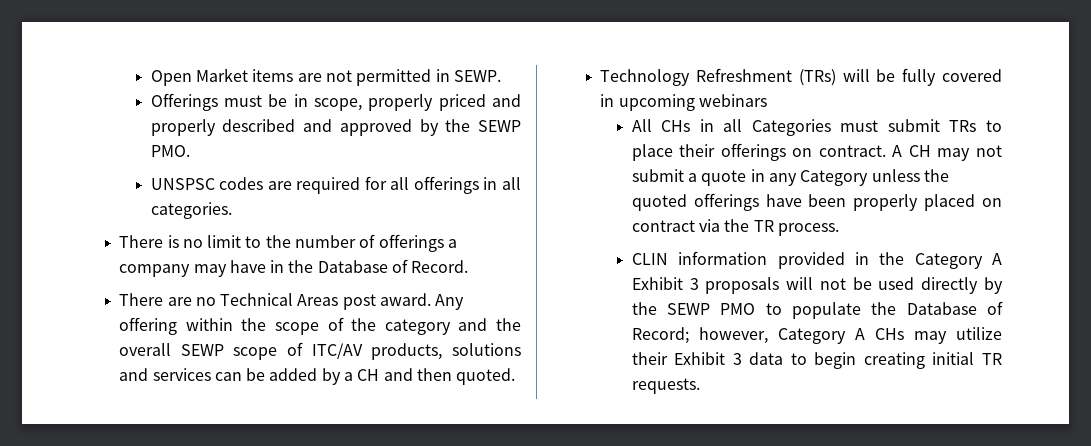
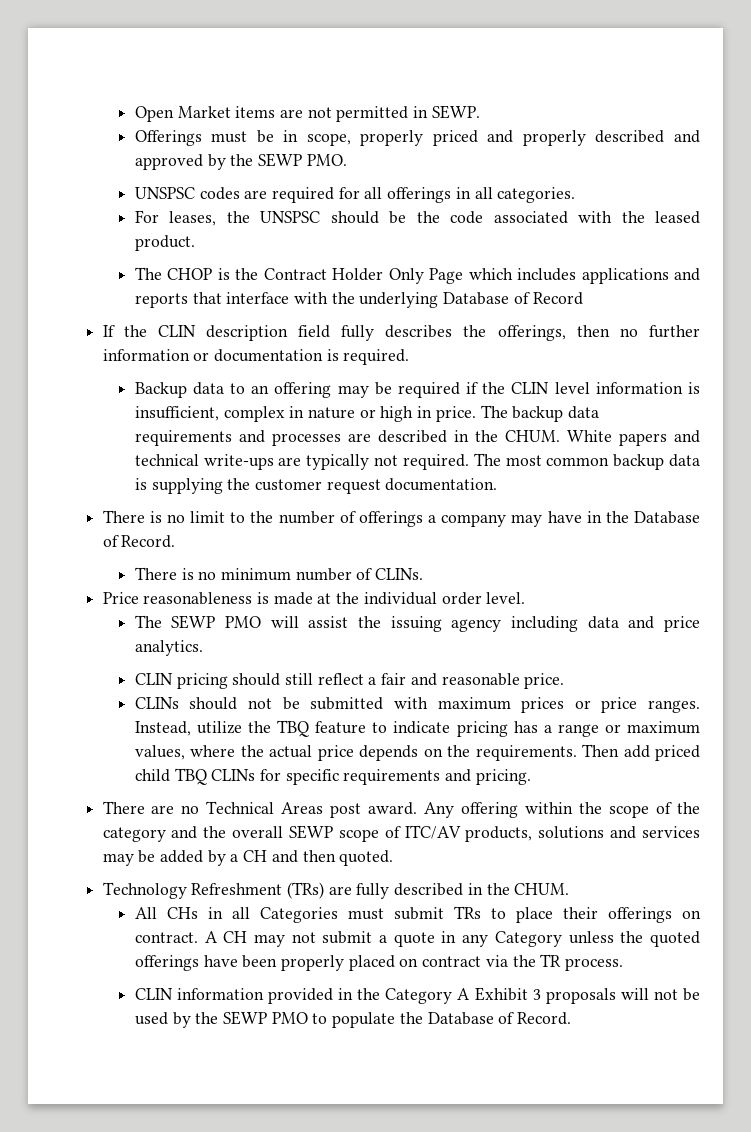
(232, 210) none -> [134,210,701,226] [134,235,195,251] [134,267,700,284] [134,292,583,308] [102,325,700,341] [102,349,410,365] [134,382,700,398] [134,405,600,422] [134,430,701,446] [134,453,700,470] [134,478,498,494] // For leases, the UNSPSC should be the code associated with the leased product. // The CHOP is the Contract Holder Only Page which includes applications and reports that interface with the underlying Database of Record // If the CLIN description field fully describes the offerings, then no further information or documentation is required. // Backup data to an offering may be required if the CLIN level information is insufficient, complex in nature or high in price. The backup data requirements and processes are described in the CHUM. White papers and technical write-ups are typically not required. The most common backup data is supplying the customer request documentation.
(469, 266) none -> [134,567,424,581] [102,592,526,605] [134,615,700,632] [134,640,203,656] [134,673,565,689] [134,697,700,713] [134,720,700,737] [134,744,701,761] [134,768,531,785] // There is no minimum number of CLINs. // Price reasonableness is made at the individual order level. // The SEWP PMO will assist the issuing agency including data and price analytics. // CLIN pricing should still reflect a fair and reasonable price. // CLINs should not be submitted with maximum prices or price ranges. Instead, utilize the TBQ feature to indicate pricing has a range or maximum values, where the actual price depends on the requirements. Then add priced child TBQ CLINs for specific requirements and pricing.
[214,372,242,381] can -> [102,853,134,866] may
[842,68,1002,86] [600,94,767,111] will be fully covered in upcoming webinars -> [328,883,570,899] are fully described in the CHUM.
[921,277,979,294] directly -> (168, 1018) none
[631,327,1002,344] [631,352,1002,369] [631,378,700,394] Record; however, Category A CHs may utilize their Exhibit 3 data to begin creating initial TR requests. -> [517,1012,572,1025] Record.

